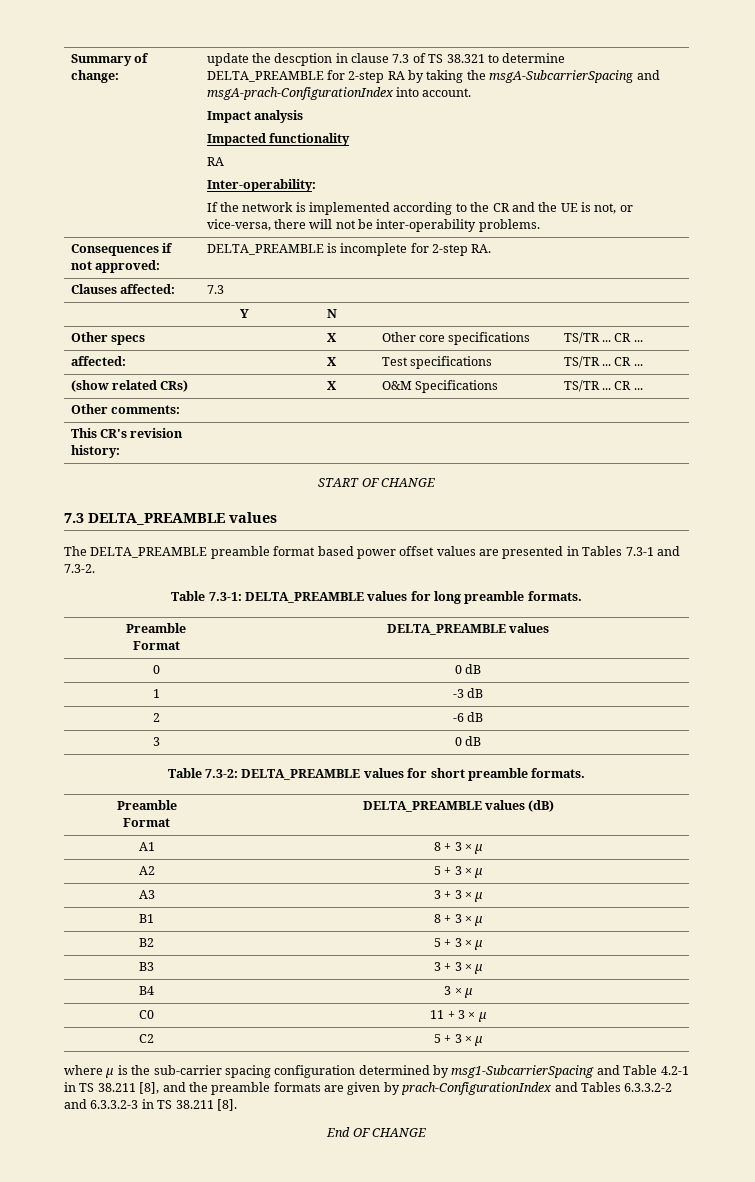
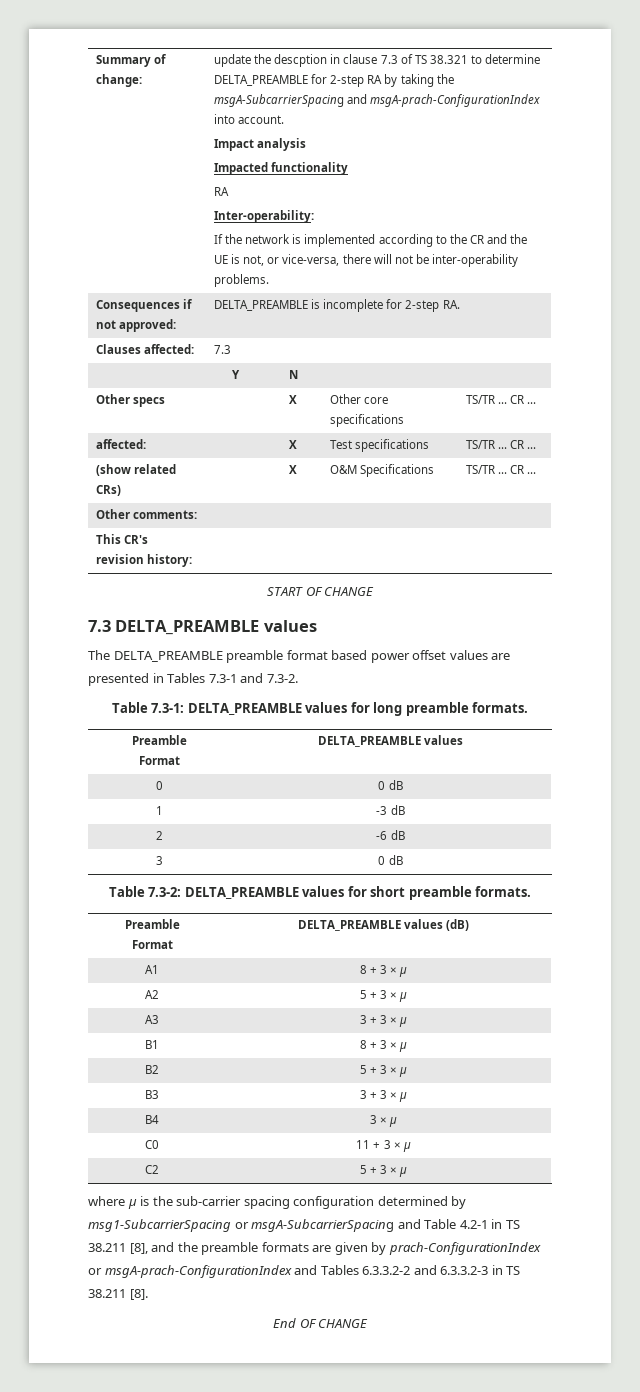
(595, 1071) none -> [234,1219,395,1232] or msgA-SubcarrierSpacing
(552, 1088) none -> [88,1265,292,1278] or msgA-prach-ConfigurationIndex

